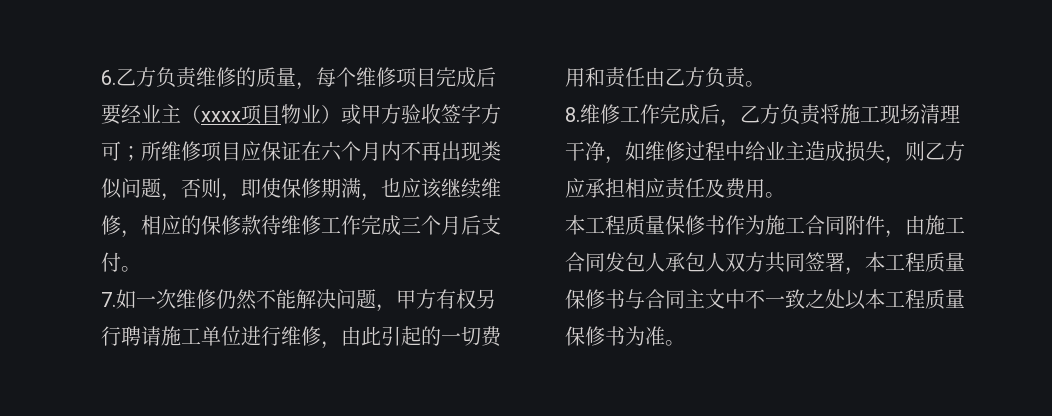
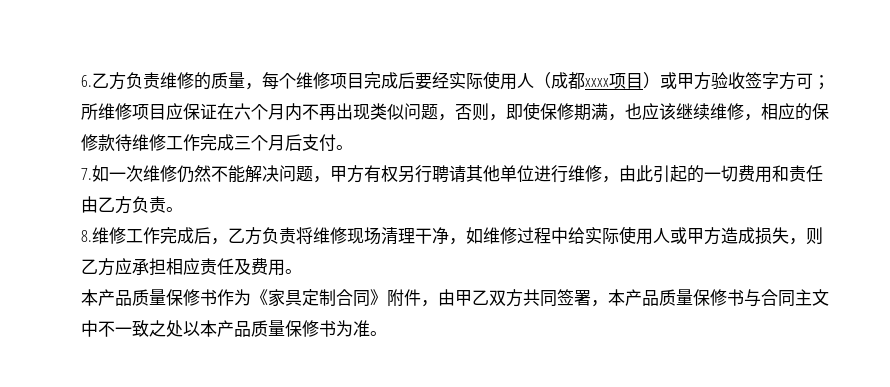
[141,104,201,124] 业主（ -> [449,71,585,90] 实际使用人（成都
[281,104,321,124] 物业 -> (643, 81) none
[161,326,201,346] 施工 -> [466,165,500,182] 其他
[840,104,880,124] 施工 -> [313,227,347,244] 维修
[765,141,805,160] 业主 -> [585,226,721,245] 实际使用人或甲方
[585,215,625,235] 工程 -> [98,289,132,306] 产品
[765,215,965,238] [565,252,725,272] 施工合同附件，由施工合同发包人承包人 -> [251,289,489,307] 《家具定制合同》附件，由甲乙
[885,252,925,272] 工程 -> [625,289,659,306] 产品
[885,289,925,309] 工程 -> [217,320,251,337] 产品

